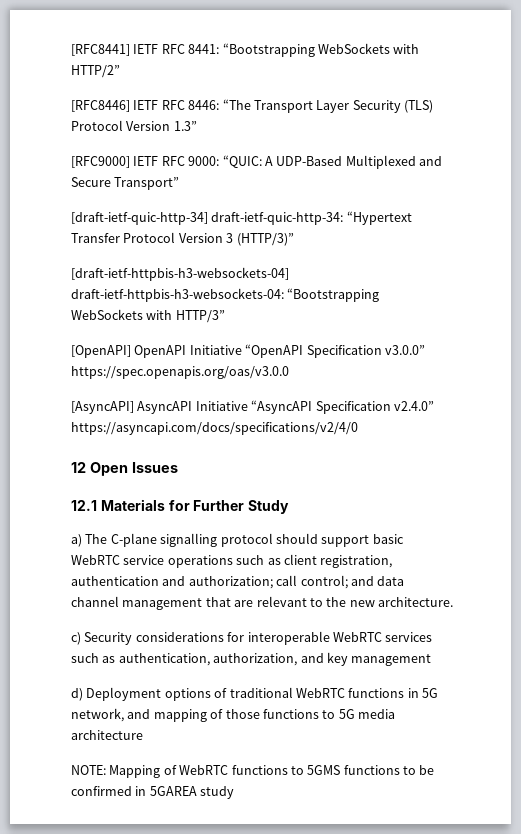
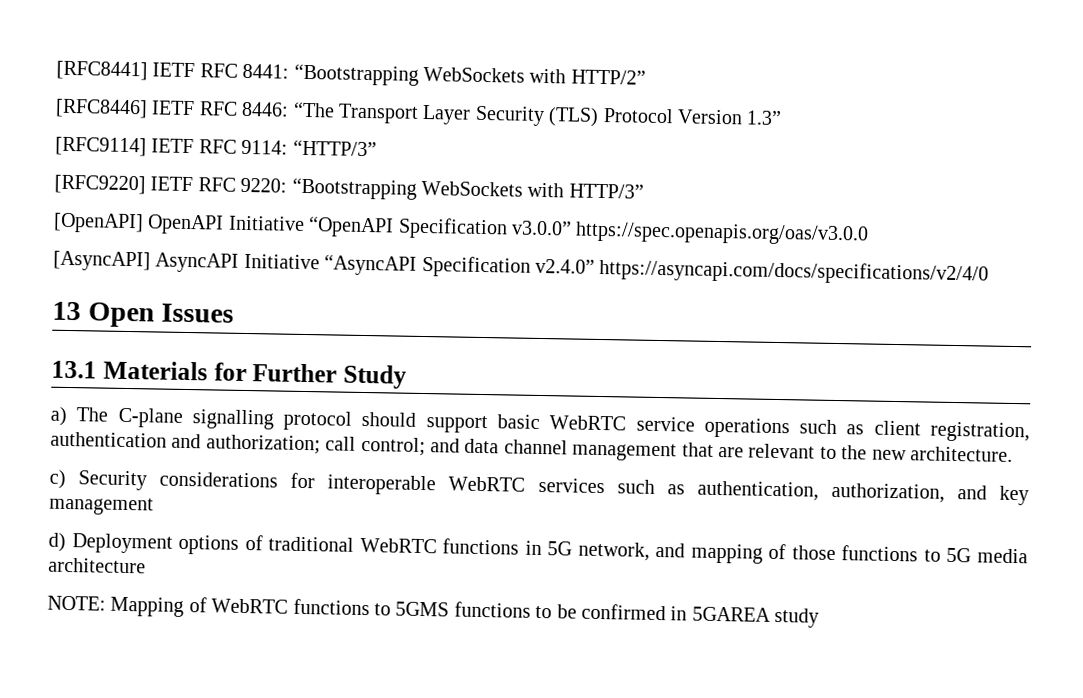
[71,155,442,169] [71,177,180,190] [71,211,412,225] [71,232,294,246] [71,267,289,281] [71,288,284,302] [RFC9000] IETF RFC 9000: “QUIC: A UDP-Based Multiplexed and Secure Transport” // [draft-ietf-quic-http-34] draft-ietf-quic-http-34: “Hypertext Transfer Protocol Version 3 (HTTP/3)” // [draft-ietf-httpbis-h3-websockets-04] draft-ietf-httpbis-h3-websockets-04: -> [55,136,377,157] [54,174,288,195] [RFC9114] IETF RFC 9114: “HTTP/3” // [RFC9220] IETF RFC 9220:
[71,462,86,473] 12 -> [52,301,81,321] 13
[71,500,97,511] 12.1 -> [51,360,97,379] 13.1

